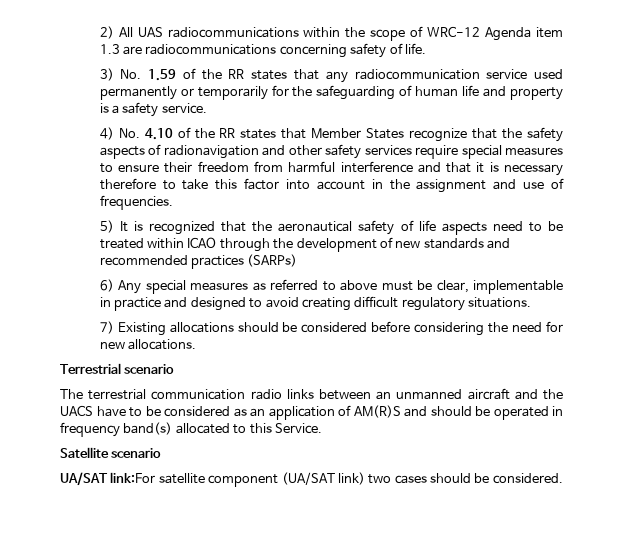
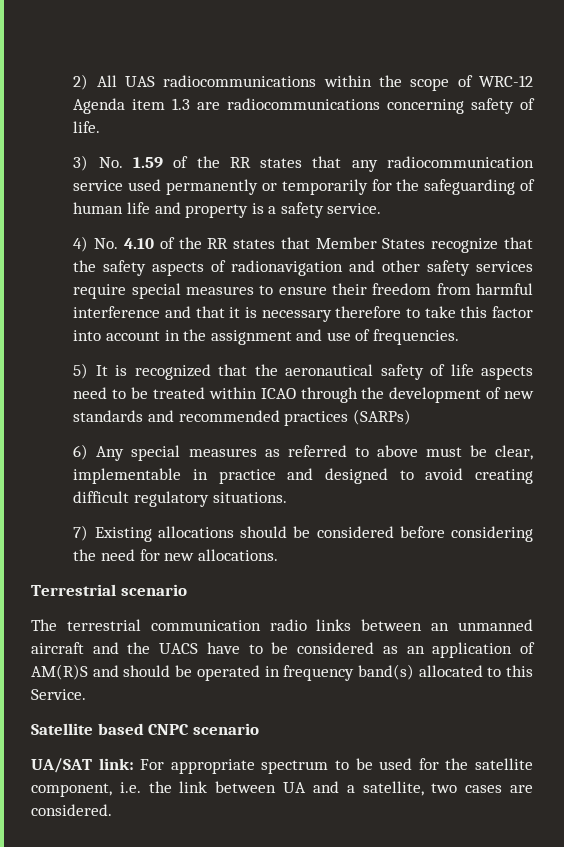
(109, 452) none -> [97,723,190,735] based CNPC
[110,472,490,487] link:For satellite component (UA/SAT link) two cases should be -> [98,758,534,774] [31,781,533,797] link: For appropriate spectrum to be used for the satellite component, i.e. the link between UA and a satellite, two cases are

